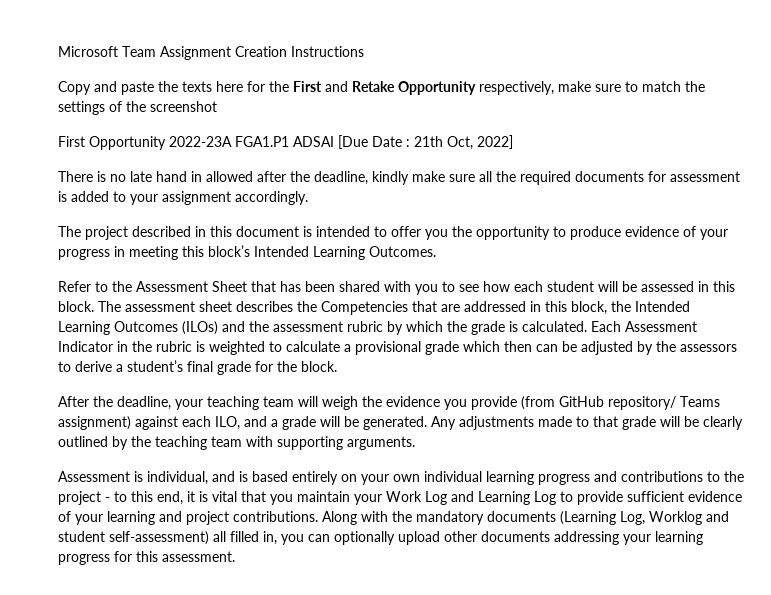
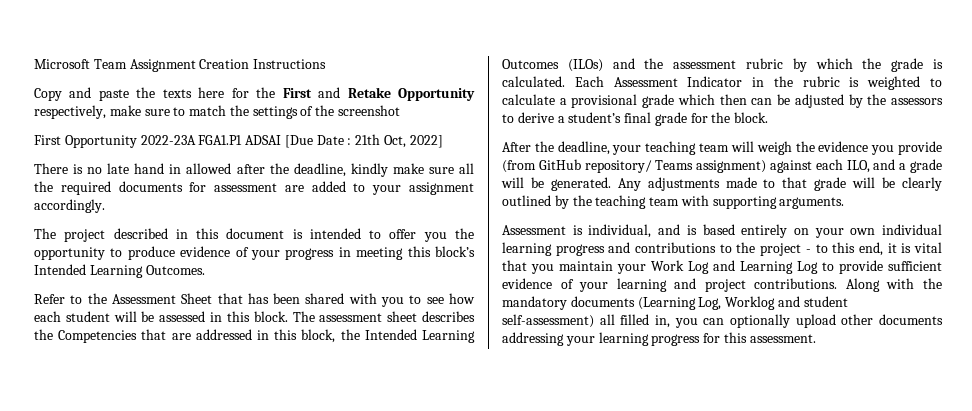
[58,191,67,202] is -> [284,185,304,192] are

